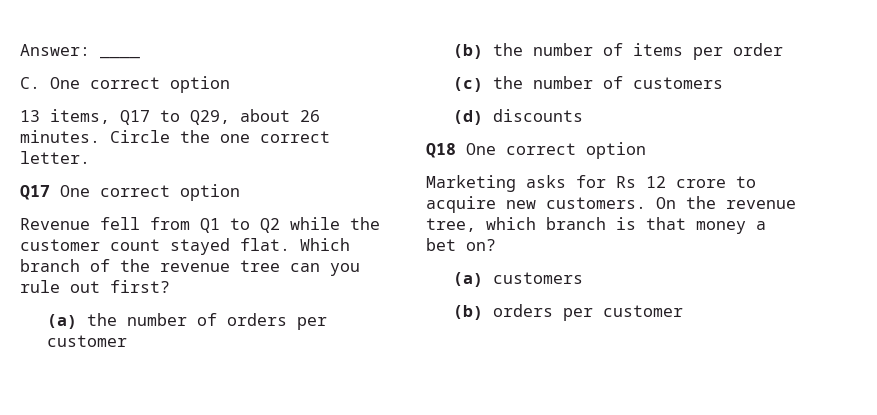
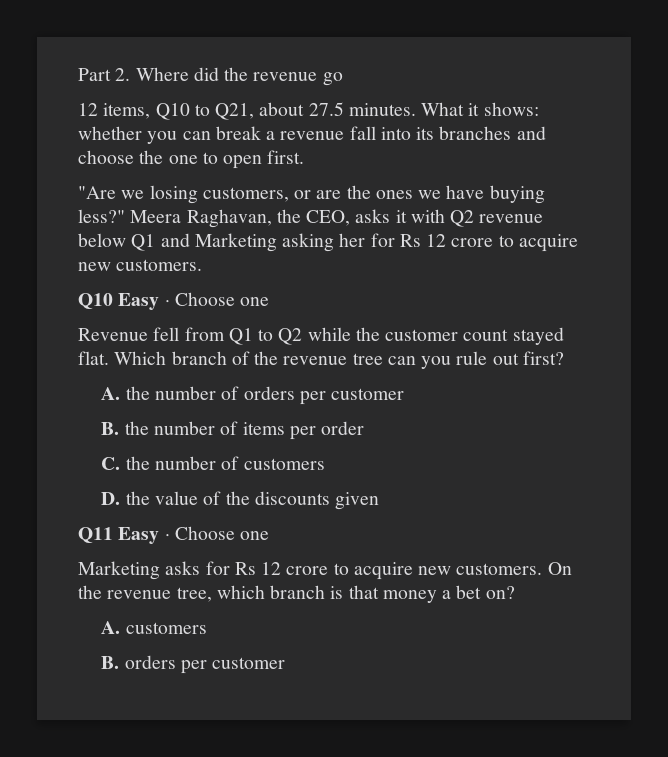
[20,44,90,56] [100,56,140,59] [20,76,230,93] [20,109,320,125] [20,130,330,143] [20,151,90,164] [20,184,240,201] Answer: ____ // C. One correct option // 13 items, Q17 to Q29, about 26 minutes. Circle the one correct letter. // Q17 One correct option -> [78,67,343,86] [78,102,539,120] [78,126,546,144] [78,150,305,169] [78,185,545,204] [78,209,544,228] [78,233,578,252] [78,259,203,271] [78,292,270,310] Part 2. Where did the revenue go // 12 items, Q10 to Q21, about 27.5 minutes. What it shows: whether you can break a revenue fall into its branches and choose the one to open first. // "Are we losing customers, or are the ones we have buying less?" Meera Raghavan, the CEO, asks it with Q2 revenue below Q1 and Marketing asking her for Rs 12 crore to acquire new customers. // Q10 Easy · Choose one
[47,314,78,329] (a) -> [101,387,121,400] A.
[453,44,484,59] (b) -> [101,422,120,435] B.
[453,77,484,92] (c) -> [101,457,121,470] C.
[453,109,584,125] [426,142,646,159] (d) discounts // Q18 One correct option -> [101,491,380,510] [78,526,270,544] D. the value of the discounts given // Q11 Easy · Choose one
[453,272,584,287] [453,305,484,320] (a) customers // (b) -> [101,621,207,634] [101,656,120,669] A. customers // B.

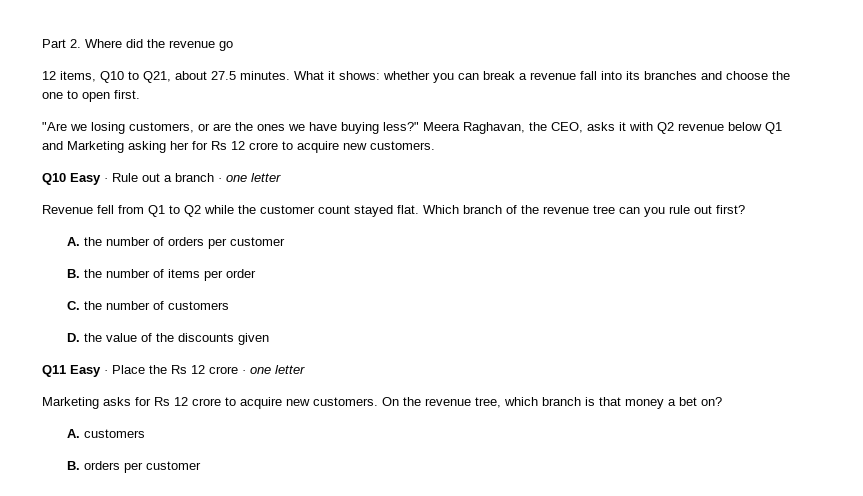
[174,292,270,306] Choose one -> [112,173,281,182] Rule out a branch · one letter
[174,526,270,540] Choose one -> [112,365,305,374] Place the Rs 12 crore · one letter

